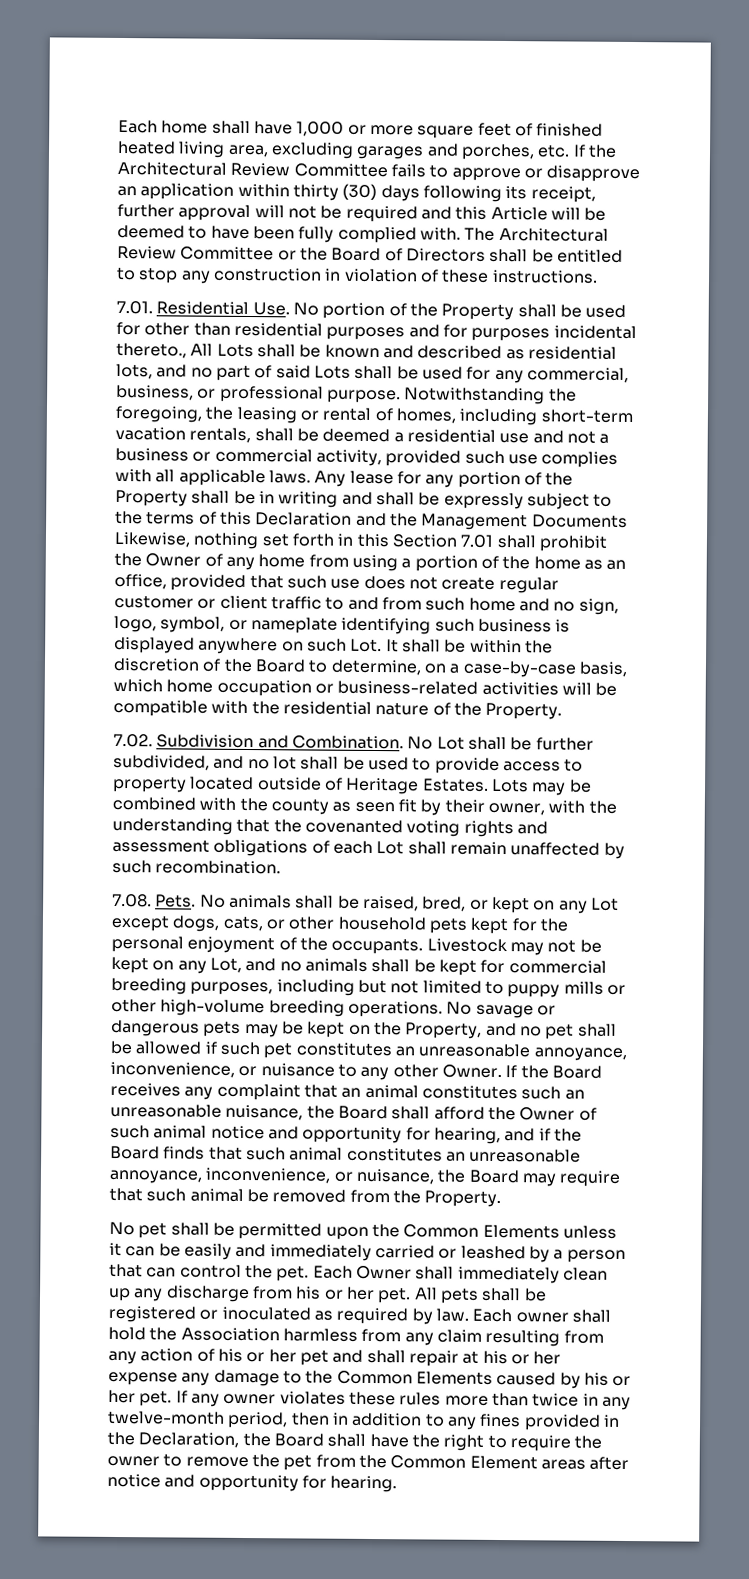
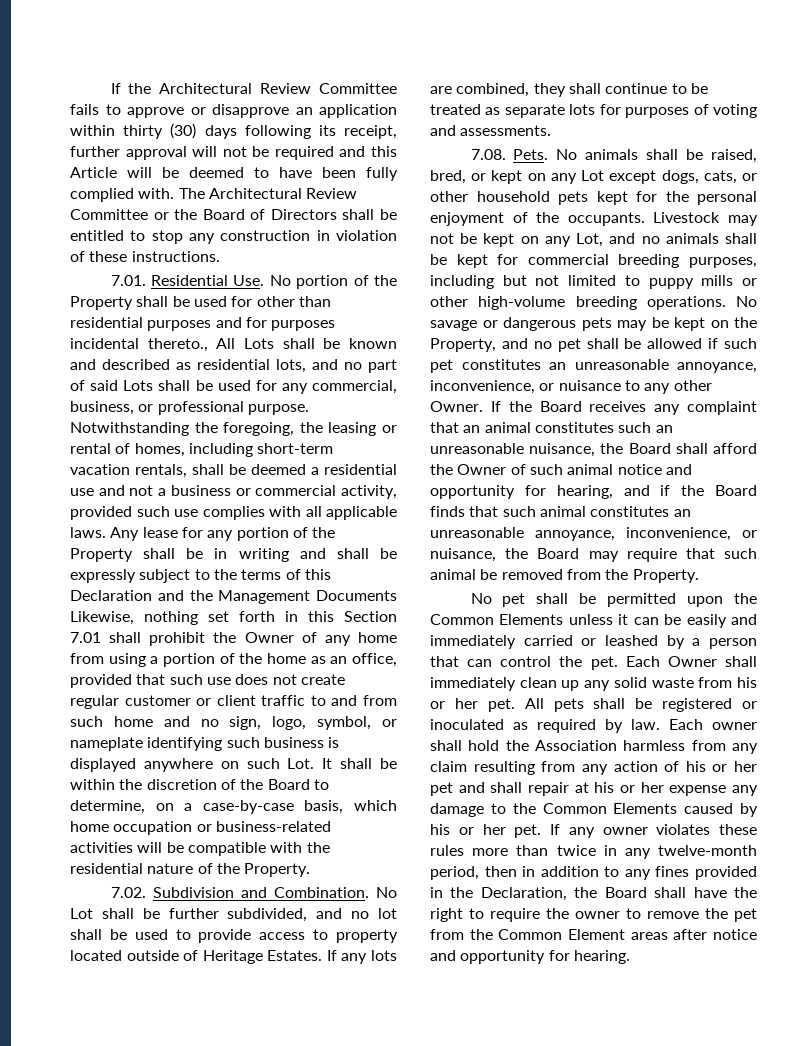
[118,119,604,139] [117,140,571,161] Each home shall have 1,000 or more square feet of finished heated living area, excluding garages and porches, etc. -> (110, 88) none
[490,778,592,796] [112,796,617,816] [112,817,548,838] [112,838,625,859] [112,859,282,875] Lots may be combined with the county as seen fit by their owner, with the understanding that the covenanted voting rights and assessment obligations of each Lot shall remain unaffected by such recombination. -> [326,950,397,964] [430,83,708,97] [430,104,757,118] [430,125,552,136] If any lots are combined, they shall continue to be treated as separate lots for purposes of voting and assessments.
[165,1285,250,1303] discharge -> [613,677,694,688] solid waste

